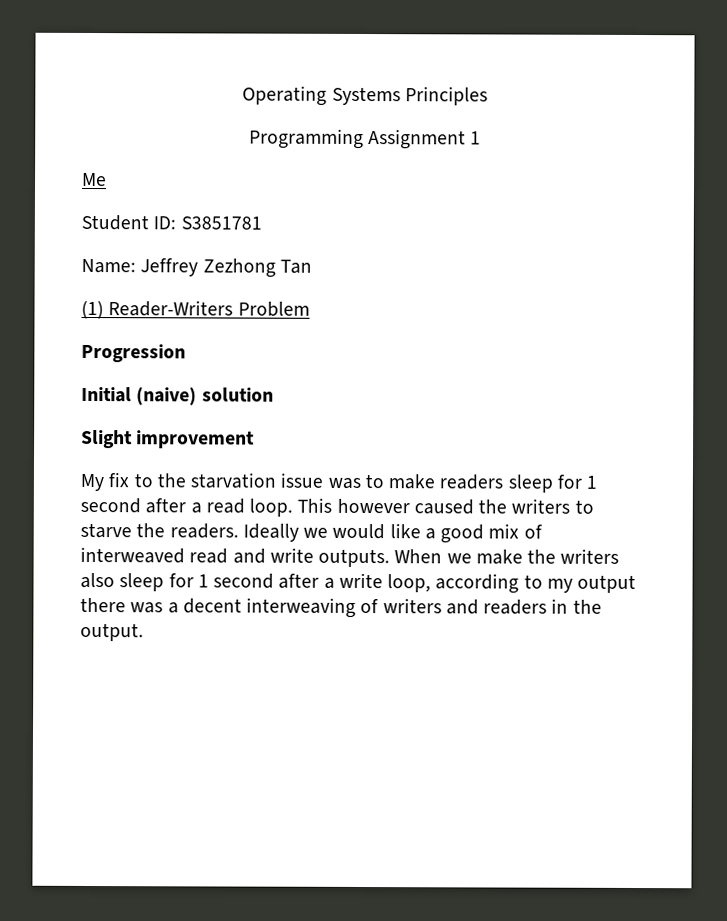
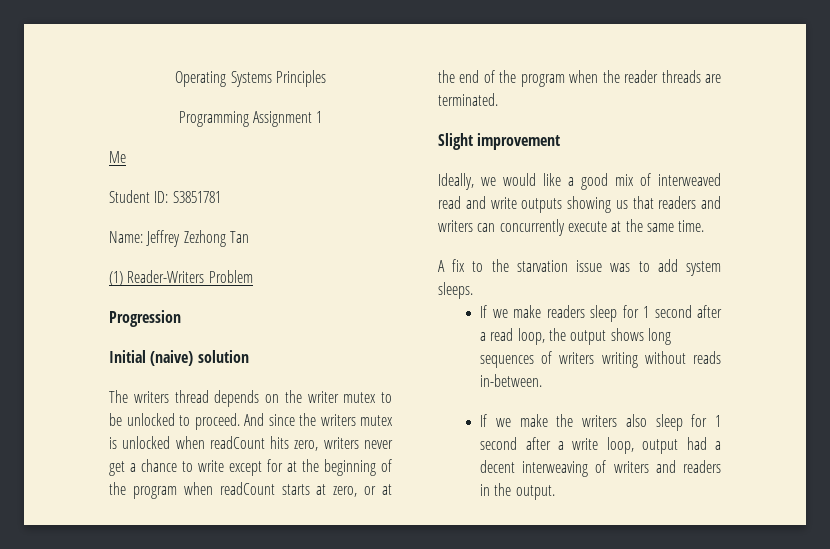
[81,429,256,449] [80,472,598,493] [80,497,594,517] [80,522,299,542] Slight improvement // My fix to the starvation issue was to make readers sleep for 1 second after a read loop. This however caused the writers to starve the readers. Ideally -> [109,390,392,407] [109,413,393,430] [109,436,393,451] [109,459,392,476] [109,482,392,499] [438,70,721,87] [438,93,498,106] [438,133,561,150] [438,173,474,190] The writers thread depends on the writer mutex to be unlocked to proceed. And since the writers mutex is unlocked when readCount hits zero, writers never get a chance to write except for at the beginning of the program when readCount starts at zero, or at the end of the program when the reader threads are terminated. // Slight improvement // Ideally,
[318,548,443,568] outputs. When -> [521,196,721,213] [438,219,705,236] [438,259,721,276] [438,282,473,299] [480,305,722,322] [480,328,672,345] [480,351,721,368] [480,374,543,387] [480,414,488,427] outputs showing us that readers and writers can concurrently execute at the same time. // A fix to the starvation issue was to add system sleeps. // If we make readers sleep for 1 second after a read loop, the output shows long sequences of writers writing without reads in-between. // If
[435,573,637,594] [80,597,164,614] according to my output there was -> [642,437,707,454] output had

